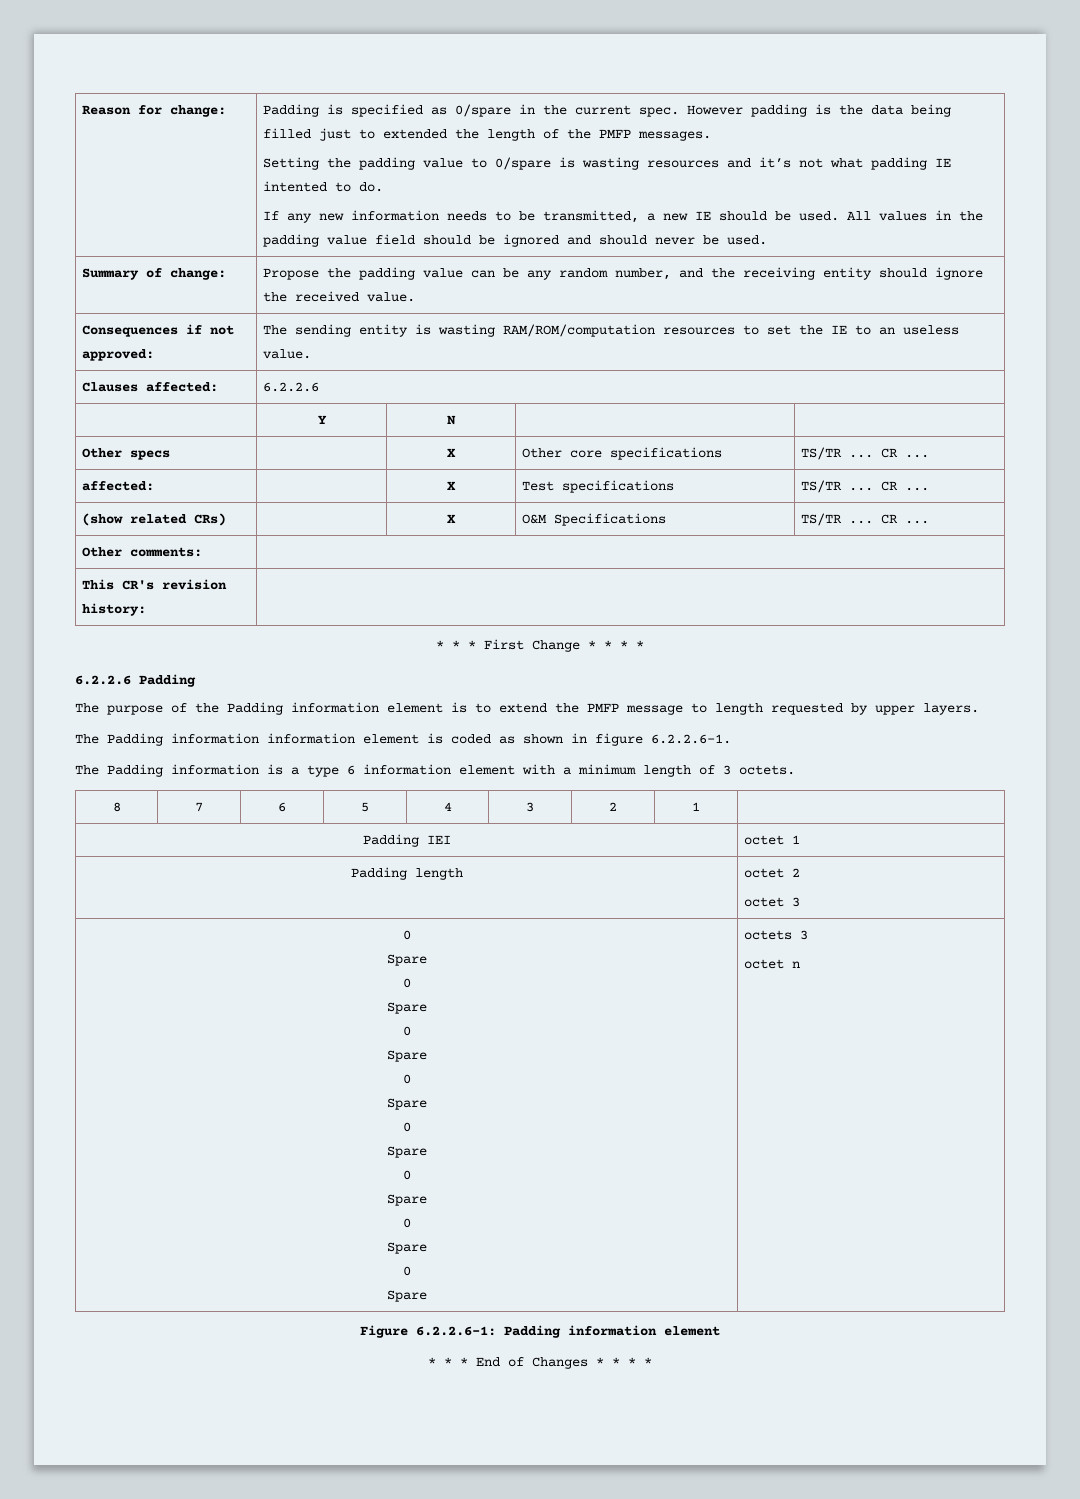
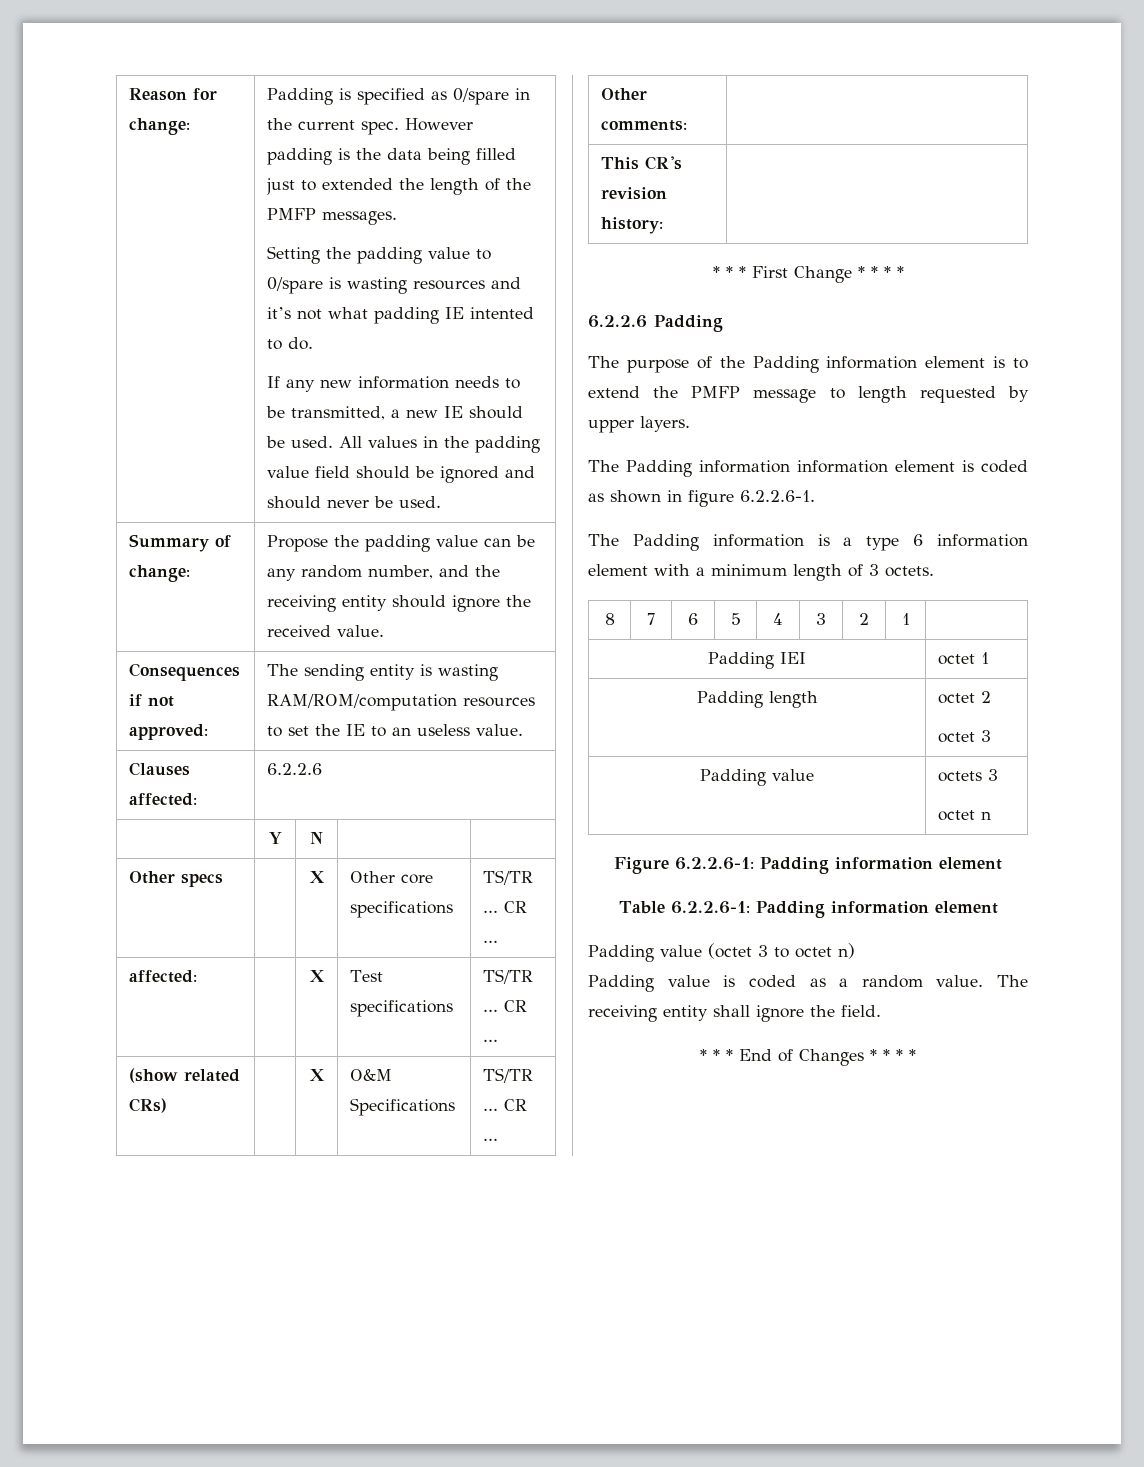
[402,930,411,940] [386,954,427,966] [402,978,411,988] [386,1002,427,1014] [402,1026,411,1036] [386,1050,427,1062] [402,1074,411,1084] [386,1098,427,1110] [402,1122,411,1132] [386,1146,427,1158] [402,1170,411,1180] [386,1194,427,1206] [402,1218,411,1228] [386,1242,427,1254] [402,1266,411,1276] [386,1290,427,1302] 0 // Spare // 0 // Spare // 0 // Spare // 0 // Spare // 0 // Spare // 0 // Spare // 0 // Spare // 0 // Spare -> [700,769,814,786] Padding value
(720, 1331) none -> [618,901,998,918] [588,943,855,962] [588,975,1028,992] [588,1005,881,1022] // Table 6.2.2.6-1: Padding information element // Padding value (octet 3 to octet n) // Padding value is coded as a random value. The receiving entity shall ignore the field.

